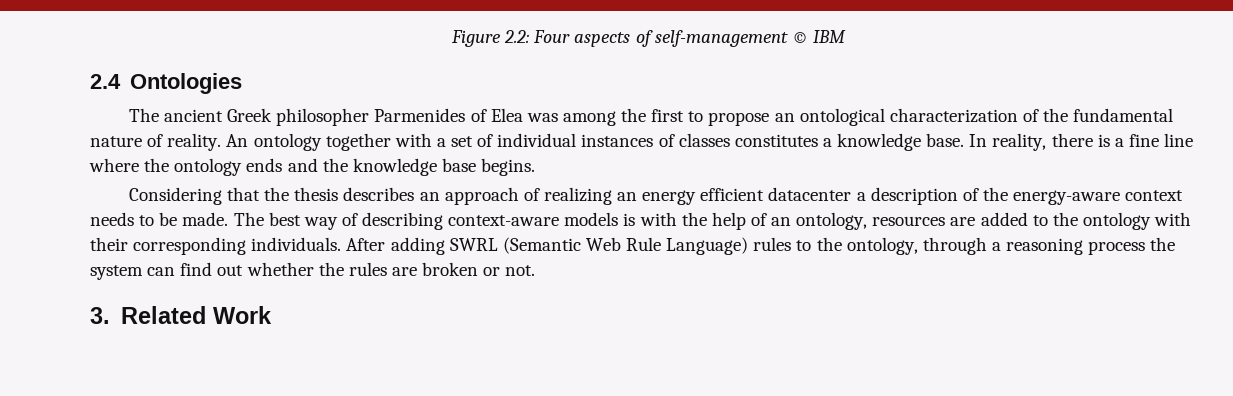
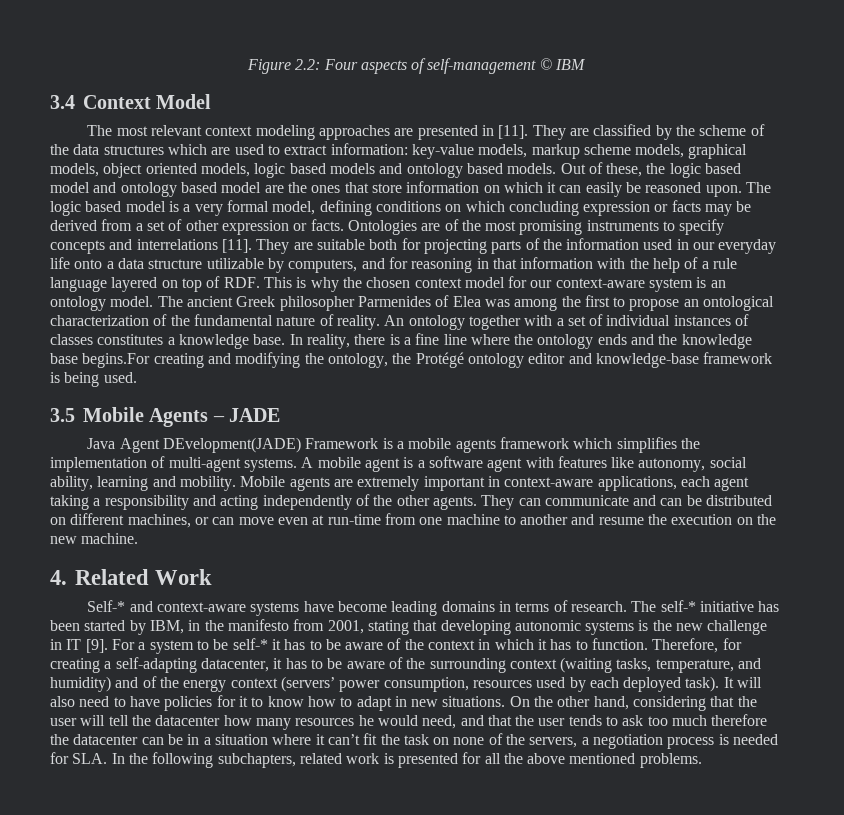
[90,73,242,94] 2.4 Ontologies // -> [50,94,212,109] [87,124,765,140] [50,143,748,159] [50,162,742,178] [50,181,772,197] [50,200,752,216] [50,219,725,235] [50,238,777,254] [50,257,738,273] [50,276,726,292] [50,296,154,311] 3.4 Context Model // The most relevant context modeling approaches are presented in [11]. They are classified by the scheme of the data structures which are used to extract information: key-value models, markup scheme models, graphical models, object oriented models, logic based models and ontology based models. Out of these, the logic based model and ontology based model are the ones that store information on which it can easily be reasoned upon. The logic based model is a very formal model, defining conditions on which concluding expression or facts may be derived from a set of other expression or facts. Ontologies are of the most promising instruments to specify concepts and interrelations [11]. They are suitable both for projecting parts of the information used in our everyday life onto a data structure utilizable by computers, and for reasoning in that information with the help of a rule language layered on top of RDF. This is why the chosen context model for our context-aware system is an ontology model.
[481,158,536,176] [128,187,1184,205] [90,212,1192,230] [90,237,1176,255] [90,262,536,280] [90,306,272,324] begins. // Considering that the thesis describes an approach of realizing an energy efficient datacenter a description of the energy-aware context needs to be made. The best way of describing context-aware models is with the help of an ontology, resources are added to the ontology with their corresponding individuals. After adding SWRL (Semantic Web Rule Language) rules to the ontology, through a reasoning process the system can find out whether the rules are broken or not. // 3. Related Work -> [82,352,773,368] [50,372,137,387] [50,407,281,427] [87,437,701,453] [50,456,747,472] [50,476,750,491] [50,494,773,510] [50,513,777,528] [50,533,139,544] [50,569,213,585] [87,600,780,616] [50,619,768,635] [50,638,742,654] [50,657,762,673] [50,676,763,692] [50,695,757,711] [50,714,768,730] [50,733,779,749] [50,752,702,768] begins.For creating and modifying the ontology, the Protégé ontology editor and knowledge-base framework is being used. // 3.5 Mobile Agents – JADE // Java Agent DEvelopment(JADE) Framework is a mobile agents framework which simplifies the implementation of multi-agent systems. A mobile agent is a software agent with features like autonomy, social ability, learning and mobility. Mobile agents are extremely important in context-aware applications, each agent taking a responsibility and acting independently of the other agents. They can communicate and can be distributed on different machines, or can move even at run-time from one machine to another and resume the execution on the new machine. // 4. Related Work // Self-* and context-aware systems have become leading domains in terms of research. The self-* initiative has been started by IBM, in the manifesto from 2001, stating that developing autonomic systems is the new challenge in IT [9]. For a system to be self-* it has to be aware of the context in which it has to function. Therefore, for creating a self-adapting datacenter, it has to be aware of the surrounding context (waiting tasks, temperature, and humidity) and of the energy context (servers’ power consumption, resources used by each deployed task). It will also need to have policies for it to know how to adapt in new situations. On the other hand, considering that the user will tell the datacenter how many resources he would need, and that the user tends to ask too much therefore the datacenter can be in a situation where it can’t fit the task on none of the servers, a negotiation process is needed for SLA. In the following subchapters, related work is presented for all the above mentioned problems.

